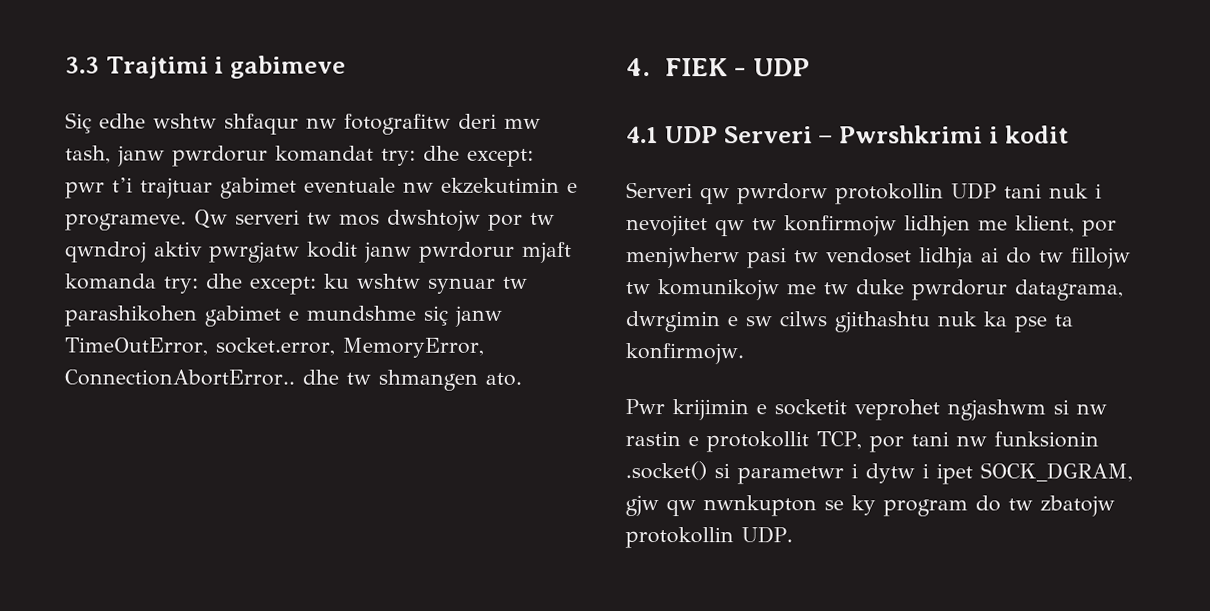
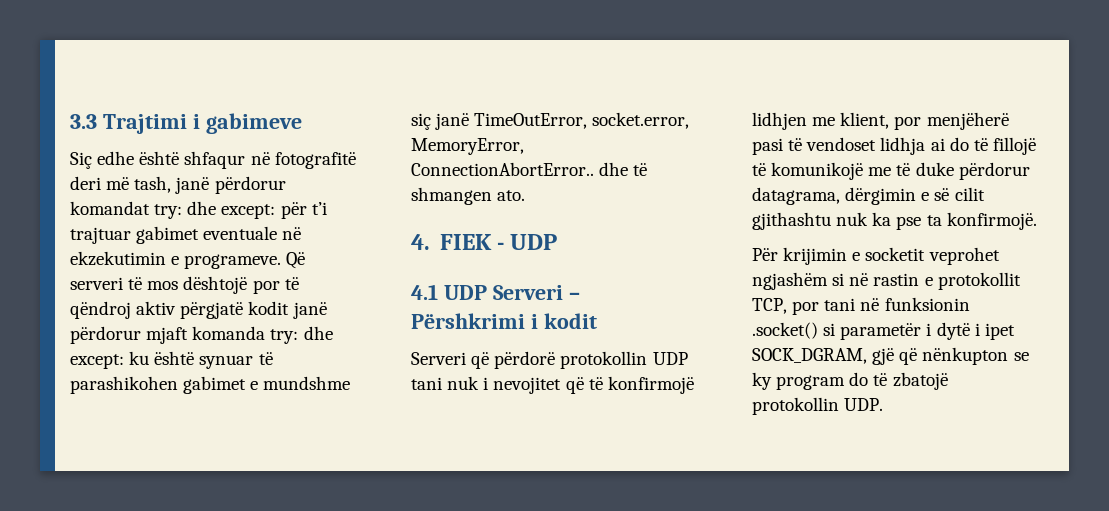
[153,113,541,135] [65,145,268,167] wshtw shfaqur nw fotografitw deri mw tash, janw pwrdorur -> [139,151,356,169] [70,176,286,194] është shfaqur në fotografitë deri më tash, janë përdorur
[65,181,105,199] pwr -> [280,202,307,219] për
[403,181,434,193] nw -> [282,227,302,240] në
[194,209,555,231] [65,241,515,263] Qw serveri tw mos dwshtojw por tw qwndroj aktiv pwrgjatw kodit janw pwrdorur -> [286,252,306,269] [70,276,299,294] [70,301,327,319] [70,326,141,344] Që serveri të mos dështojë por të qëndroj aktiv përgjatë kodit janë përdorur
[357,273,528,294] wshtw synuar tw -> [154,351,273,369] është synuar të
[454,305,502,327] janw -> [435,113,470,130] janë
[345,372,371,385] tw -> [633,163,648,176] të
[839,125,983,144] Pwrshkrimi -> [411,313,525,329] Përshkrimi
[700,183,828,205] qw pwrdorw -> [471,351,556,369] që përdorë
[715,215,897,237] qw tw konfirmojw -> [565,376,694,394] që të konfirmojë
[626,247,819,269] menjwherw pasi tw -> [926,112,1009,130] [752,138,803,155] menjëherë pasi të
[1039,247,1131,269] [626,279,1124,301] [625,311,827,333] tw fillojw tw komunikojw me tw duke pwrdorur datagrama, dwrgimin e sw cilws -> [973,137,1036,155] [752,162,1030,180] [752,187,985,205] të fillojë të komunikojë me të duke përdorur datagrama, dërgimin e së cilit
[625,343,744,365] [625,399,665,415] konfirmojw. // Pwr -> [946,212,1037,230] [752,248,778,261] konfirmojë. // Për
[947,399,1107,421] ngjashwm si nw -> [752,272,869,290] ngjashëm si në
[955,435,987,447] nw -> [860,298,880,311] në
[737,462,1133,485] [625,495,817,517] parametwr i dytw i ipet SOCK_DGRAM, gjw qw nwnkupton -> [840,322,1015,340] [752,347,1009,365] parametër i dytë i ipet SOCK_DGRAM, gjë që nënkupton
[1008,495,1115,517] tw zbatojw -> [873,372,948,390] të zbatojë

